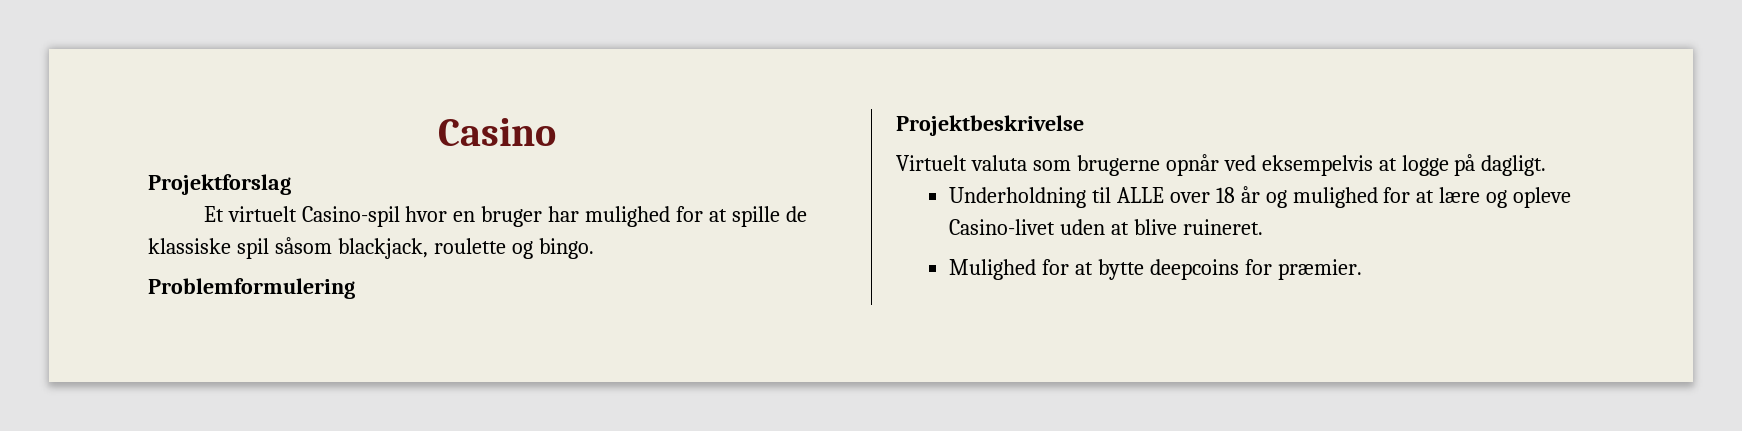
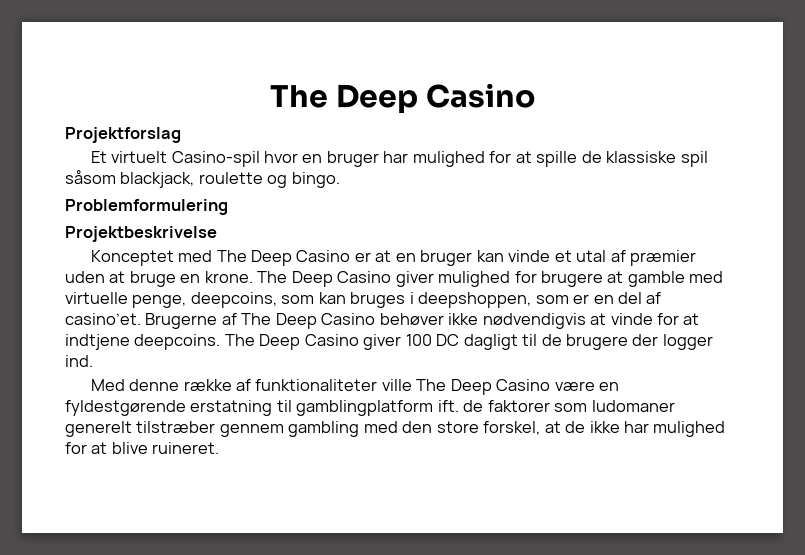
(438, 132) none -> [269,84,418,113] The Deep
[896,154,1547,176] [948,186,1572,208] [948,219,1263,235] [948,259,1362,280] Virtuelt valuta som brugerne opnår ved eksempelvis at logge på dagligt. // Underholdning til ALLE over 18 år og mulighed for at lære og opleve Casino-livet uden at blive ruineret. // Mulighed for at bytte deepcoins for præmier. -> [90,250,696,266] [65,271,724,287] [65,292,662,308] [65,313,700,329] [65,334,713,350] [65,355,93,367] [90,379,620,395] [65,400,675,416] [65,421,726,437] [65,442,220,454] Konceptet med The Deep Casino er at en bruger kan vinde et utal af præmier uden at bruge en krone. The Deep Casino giver mulighed for brugere at gamble med virtuelle penge, deepcoins, som kan bruges i deepshoppen, som er en del af casino’et. Brugerne af The Deep Casino behøver ikke nødvendigvis at vinde for at indtjene deepcoins. The Deep Casino giver 100 DC dagligt til de brugere der logger ind. // Med denne række af funktionaliteter ville The Deep Casino være en fyldestgørende erstatning til gamblingplatform ift. de faktorer som ludomaner generelt tilstræber gennem gambling med den store forskel, at de ikke har mulighed for at blive ruineret.

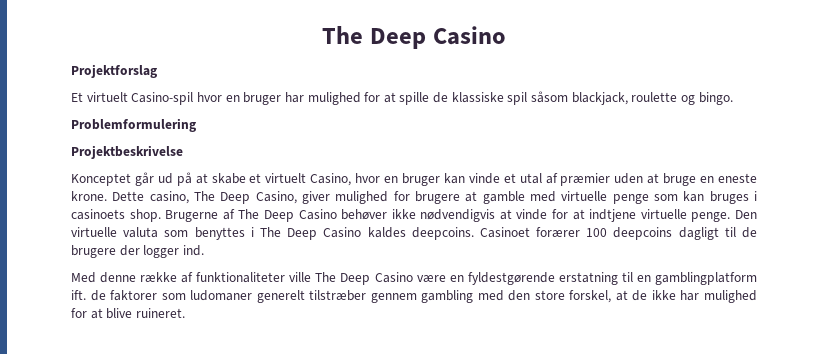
[178,250,392,266] med The Deep Casino er at -> [134,172,381,186] går ud på at skabe et virtuelt Casino, hvor
[204,271,392,287] krone. The Deep Casino -> [718,173,758,183] [71,191,297,204] eneste krone. Dette casino, The Deep Casino,
[132,292,277,308] penge, deepcoins, -> [612,194,649,204] penge
[418,292,662,308] [65,313,141,325] deepshoppen, som er en del af casino’et. -> [71,209,161,222] casinoets shop.
[134,334,460,350] deepcoins. The Deep Casino giver 100 DC -> [640,209,757,222] [71,227,673,240] virtuelle penge. Den virtuelle valuta som benyttes i The Deep Casino kaldes deepcoins. Casinoet forærer 100 deepcoins
(292, 406) none -> [636,275,651,282] en

